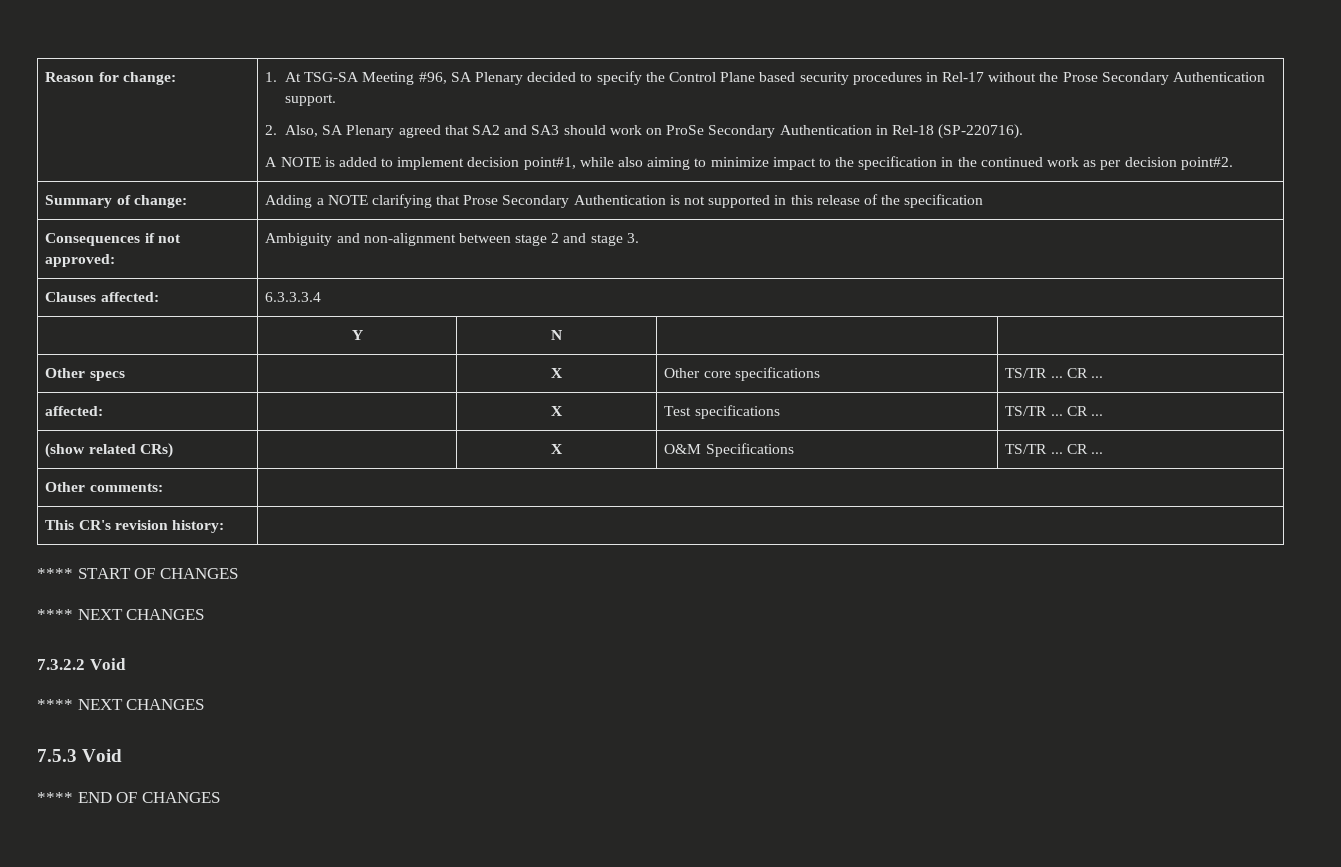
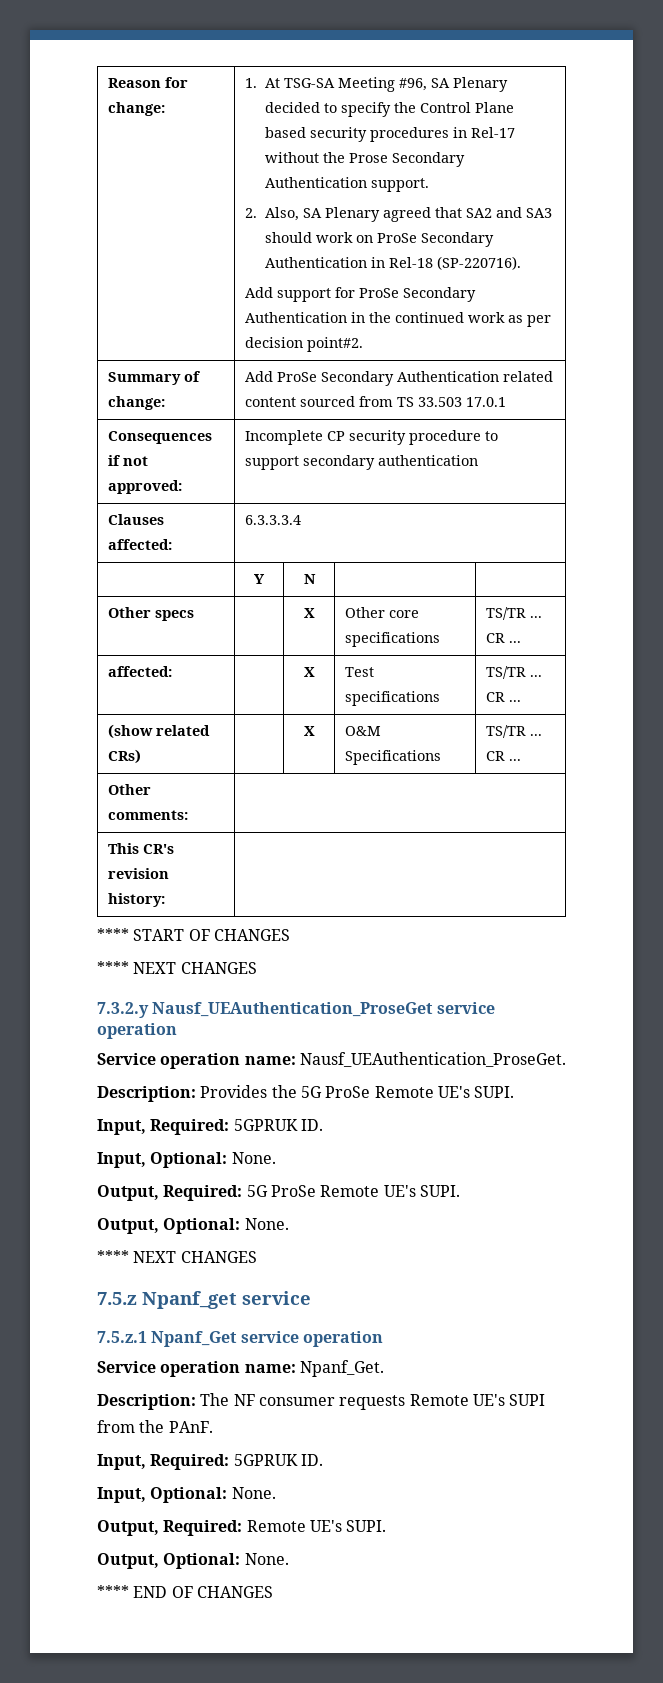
[265,156,938,170] A NOTE is added to implement decision point#1, while also aiming to minimize impact to the specification -> [245,287,477,302] [245,312,348,323] Add support for ProSe Secondary Authentication
[265,194,984,208] [45,233,181,246] [45,254,116,267] [265,233,639,246] Adding a NOTE clarifying that Prose Secondary Authentication is not supported in this release of the specification // Consequences if not approved: | Ambiguity and non-alignment between stage 2 and stage 3. -> [245,371,554,386] [245,396,507,407] [108,431,213,444] [108,455,149,466] [108,480,183,494] [245,430,499,445] [245,455,479,470] Add ProSe Secondary Authentication related content sourced from TS 33.503 17.0.1 // Consequences if not approved: | Incomplete CP security procedure to support secondary authentication
[37,658,126,670] [37,699,205,710] [37,749,123,762] 7.3.2.2 Void // **** NEXT CHANGES // 7.5.3 Void -> [97,1002,495,1018] [97,1023,177,1039] [97,1052,566,1069] [97,1085,515,1102] [97,1119,323,1135] [97,1152,276,1168] [97,1185,460,1201] [97,1218,289,1234] [97,1250,257,1263] [97,1291,311,1309] [97,1331,383,1347] [97,1360,384,1377] [97,1393,546,1410] [97,1420,213,1433] [97,1454,323,1470] [97,1487,276,1503] [97,1520,387,1536] [97,1553,289,1569] 7.3.2.y Nausf_UEAuthentication_ProseGet service operation // Service operation name: Nausf_UEAuthentication_ProseGet. // Description: Provides the 5G ProSe Remote UE's SUPI. // Input, Required: 5GPRUK ID. // Input, Optional: None. // Output, Required: 5G ProSe Remote UE's SUPI. // Output, Optional: None. // **** NEXT CHANGES // 7.5.z Npanf_get service // 7.5.z.1 Npanf_Get service operation // Service operation name: Npanf_Get. // Description: The NF consumer requests Remote UE's SUPI from the PAnF. // Input, Required: 5GPRUK ID. // Input, Optional: None. // Output, Required: Remote UE's SUPI. // Output, Optional: None.

